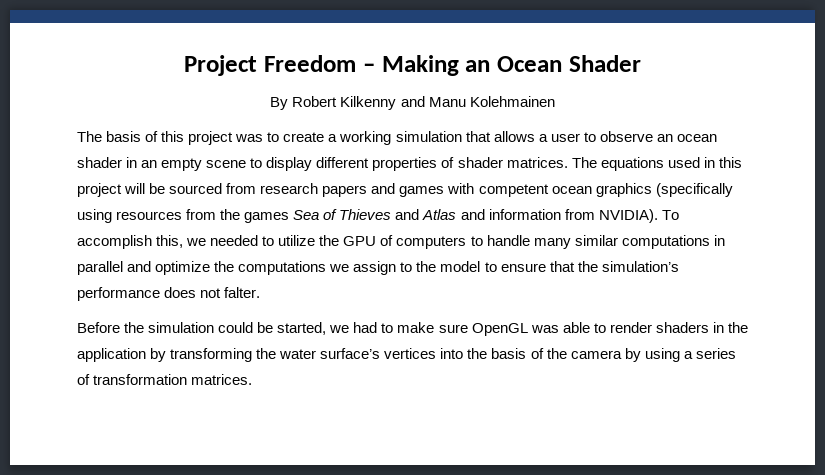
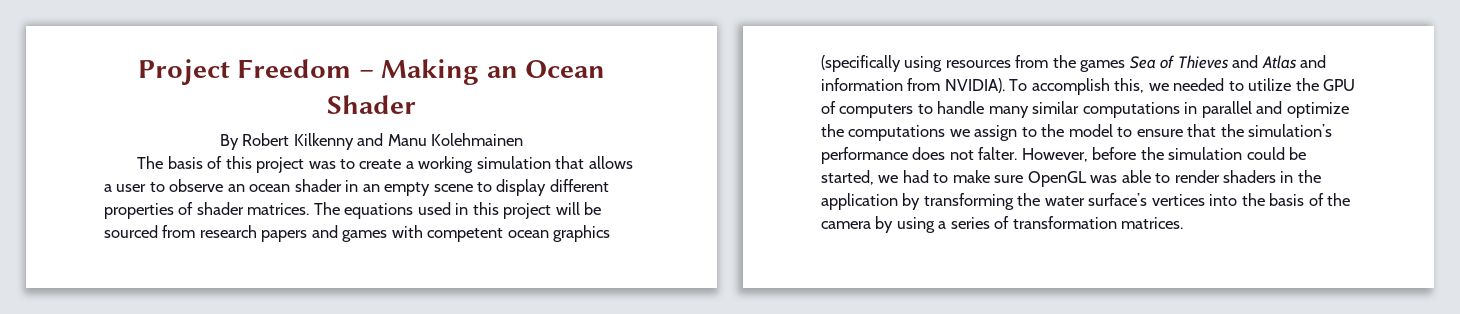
[77,322,120,333] // Before -> [1021,147,1137,162] However, before

